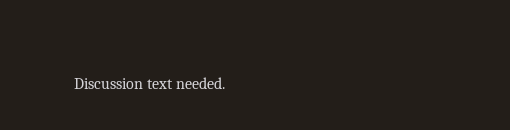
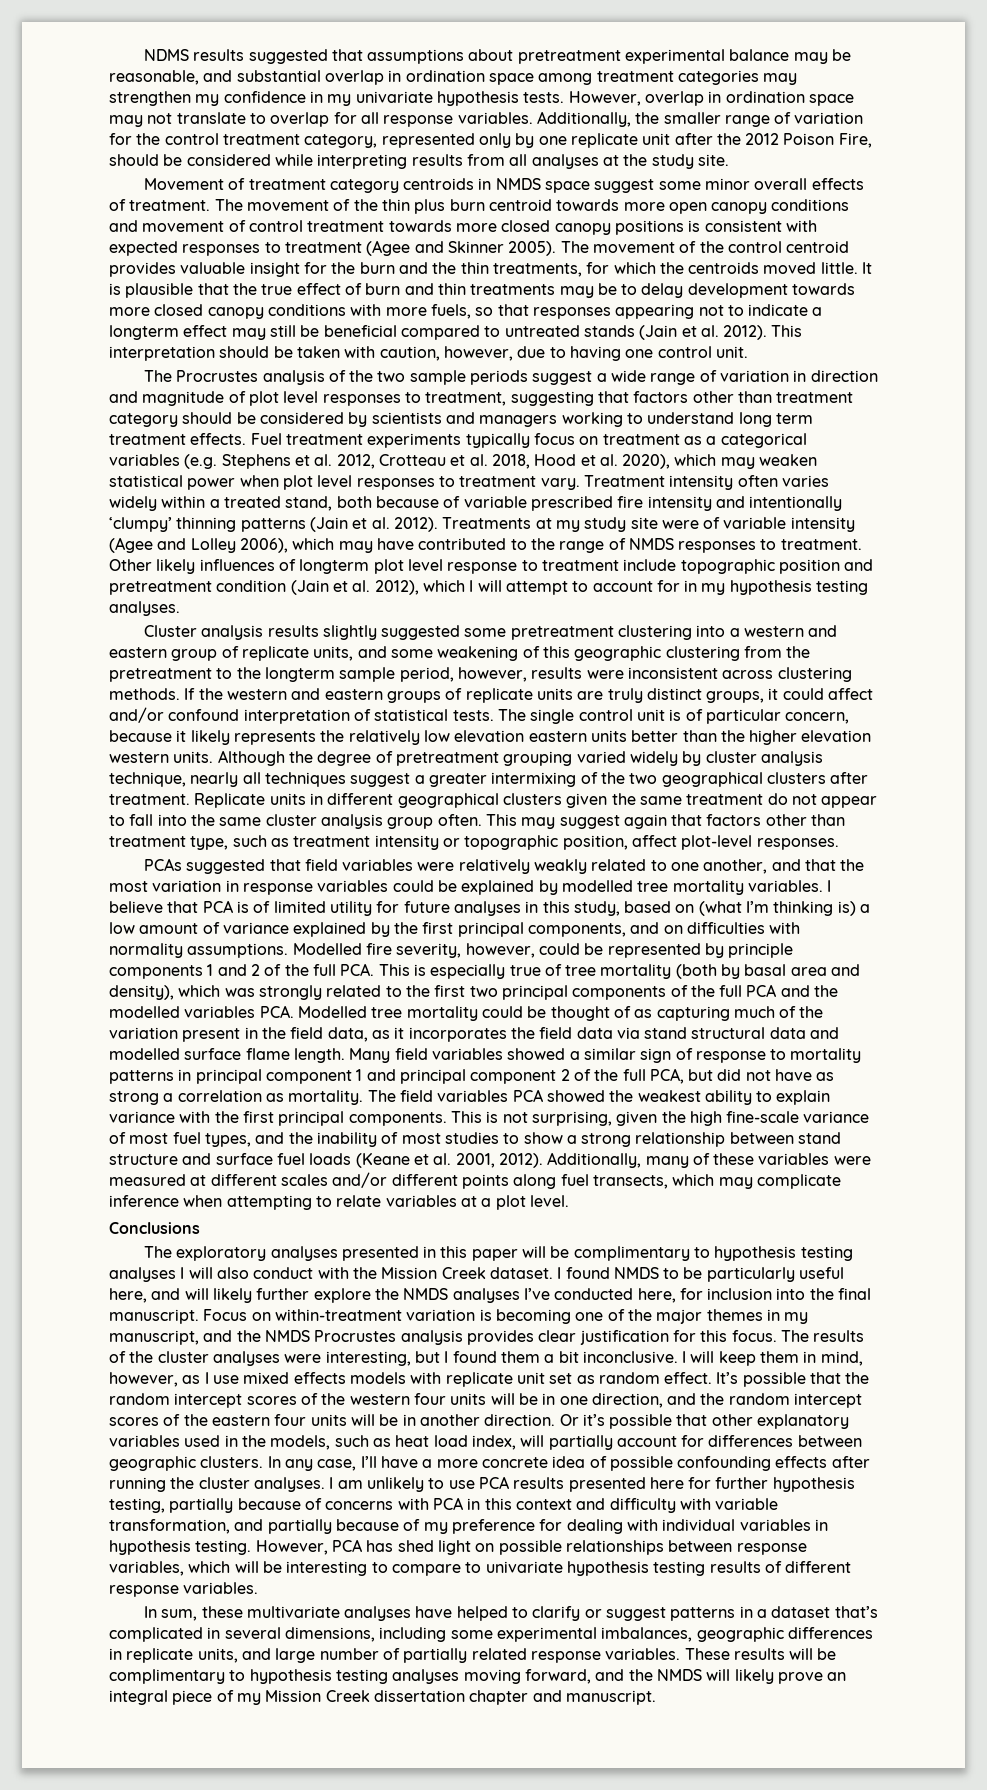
[74,77,226,89] Discussion text needed. -> [143,49,852,64] [109,70,798,85] [109,91,854,106] [109,111,864,127] [109,133,872,148] [109,154,729,169] [143,178,864,193] [109,199,850,214] [109,220,817,235] [109,240,850,256] [109,262,873,277] [109,283,856,298] [109,304,823,319] [109,325,803,340] [109,346,748,361] [143,370,878,385] [109,391,854,406] [109,412,813,427] [109,433,807,448] [109,454,818,469] [109,475,829,490] [109,496,843,511] [109,517,855,532] [109,537,862,553] [109,559,874,574] [109,580,869,595] [109,601,180,616] [143,625,838,640] [109,646,811,661] [109,667,852,682] [109,688,874,703] [109,707,850,724] [109,730,872,745] [109,750,823,766] [109,772,869,787] [109,793,878,808] [109,814,846,829] [109,835,839,850] [143,858,865,874] [109,880,832,895] [109,900,871,916] [109,922,801,937] [109,943,794,958] [109,963,861,979] [109,984,839,1000] [109,1005,824,1021] [109,1027,840,1042] [109,1048,862,1063] [109,1068,835,1084] [109,1089,831,1105] [109,1111,870,1126] [109,1132,842,1147] [109,1152,871,1168] [109,1172,841,1189] [109,1195,569,1210] [109,1222,200,1234] [143,1246,853,1261] [109,1267,845,1282] [109,1288,872,1303] [109,1309,809,1324] [109,1330,865,1345] [109,1351,863,1366] [109,1372,870,1387] [109,1393,863,1408] [109,1414,850,1429] [109,1435,862,1450] [109,1456,870,1471] [109,1476,855,1492] [109,1497,779,1513] [109,1519,828,1534] [109,1539,807,1555] [109,1561,852,1576] [109,1582,259,1597] [143,1606,878,1621] [109,1627,873,1642] [109,1648,837,1663] [109,1669,847,1684] [109,1690,656,1705] NDMS results suggested that assumptions about pretreatment experimental balance may be reasonable, and substantial overlap in ordination space among treatment categories may strengthen my confidence in my univariate hypothesis tests. However, overlap in ordination space may not translate to overlap for all response variables. Additionally, the smaller range of variation for the control treatment category, represented only by one replicate unit after the 2012 Poison Fire, should be considered while interpreting results from all analyses at the study site. // Movement of treatment category centroids in NMDS space suggest some minor overall effects of treatment. The movement of the thin plus burn centroid towards more open canopy conditions and movement of control treatment towards more closed canopy positions is consistent with expected responses to treatment (Agee and Skinner 2005). The movement of the control centroid provides valuable insight for the burn and the thin treatments, for which the centroids moved little. It is plausible that the true effect of burn and thin treatments may be to delay development towards more closed canopy conditions with more fuels, so that responses appearing not to indicate a longterm effect may still be beneficial compared to untreated stands (Jain et al. 2012). This interpretation should be taken with caution, however, due to having one control unit. // The Procrustes analysis of the two sample periods suggest a wide range of variation in direction and magnitude of plot level responses to treatment, suggesting that factors other than treatment category should be considered by scientists and managers working to understand long term treatment effects. Fuel treatment experiments typically focus on treatment as a categorical variables (e.g. Stephens et al. 2012, Crotteau et al. 2018, Hood et al. 2020), which may weaken statistical power when plot level responses to treatment vary. Treatment intensity often varies widely within a treated stand, both because of variable prescribed fire intensity and intentionally ‘clumpy’ thinning patterns (Jain et al. 2012). Treatments at my study site were of variable intensity (Agee and Lolley 2006), which may have contributed to the range of NMDS responses to treatment. Other likely influences of longterm plot level response to treatment include topographic position and pretreatment condition (Jain et al. 2012), which I will attempt to account for in my hypothesis testing analyses. // Cluster analysis results slightly suggested some pretreatment clustering into a western and eastern group of replicate units, and some weakening of this geographic clustering from the pretreatment to the longterm sample period, however, results were inconsistent across clustering methods. If the western and eastern groups of replicate units are truly distinct groups, it could affect and/or confound interpretation of statistical tests. The single control unit is of particular concern, because it likely represents the relatively low elevation eastern units better than the higher elevation western units. Although the degree of pretreatment grouping varied widely by cluster analysis technique, nearly all techniques suggest a greater intermixing of the two geographical clusters after treatment. Replicate units in different geographical clusters given the same treatment do not appear to fall into the same cluster analysis group often. This may suggest again that factors other than treatment type, such as treatment intensity or topographic position, affect plot-level responses. // PCAs suggested that field variables were relatively weakly related to one another, and that the most variation in response variables could be explained by modelled tree mortality variables. I believe that PCA is of limited utility for future analyses in this study, based on (what I’m thinking is) a low amount of variance explained by the first principal components, and on difficulties with normality assumptions. Modelled fire severity, however, could be represented by principle components 1 and 2 of the full PCA. This is especially true of tree mortality (both by basal area and density), which was strongly related to the first two principal components of the full PCA and the modelled variables PCA. Modelled tree mortality could be thought of as capturing much of the variation present in the field data, as it incorporates the field data via stand structural data and modelled surface flame length. Many field variables showed a similar sign of response to mortality patterns in principal component 1 and principal component 2 of the full PCA, but did not have as strong a correlation as mortality. The field variables PCA showed the weakest ability to explain variance with the first principal components. This is not surprising, given the high fine-scale variance of most fuel types, and the inability of most studies to show a strong relationship between stand structure and surface fuel loads (Keane et al. 2001, 2012). Additionally, many of these variables were measured at different scales and/or different points along fuel transects, which may complicate inference when attempting to relate variables at a plot level. // Conclusions // The exploratory analyses presented in this paper will be complimentary to hypothesis testing analyses I will also conduct with the Mission Creek dataset. I found NMDS to be particularly useful here, and will likely further explore the NMDS analyses I’ve conducted here, for inclusion into the final manuscript. Focus on within-treatment variation is becoming one of the major themes in my manuscript, and the NMDS Procrustes analysis provides clear justification for this focus. The results of the cluster analyses were interesting, but I found them a bit inconclusive. I will keep them in mind, however, as I use mixed effects models with replicate unit set as random effect. It’s possible that the random intercept scores of the western four units will be in one direction, and the random intercept scores of the eastern four units will be in another direction. Or it’s possible that other explanatory variables used in the models, such as heat load index, will partially account for differences between geographic clusters. In any case, I’ll have a more concrete idea of possible confounding effects after running the cluster analyses. I am unlikely to use PCA results presented here for further hypothesis testing, partially because of concerns with PCA in this context and difficulty with variable transformation, and partially because of my preference for dealing with individual variables in hypothesis testing. However, PCA has shed light on possible relationships between response variables, which will be interesting to compare to univariate hypothesis testing results of different response variables. // In sum, these multivariate analyses have helped to clarify or suggest patterns in a dataset that’s complicated in several dimensions, including some experimental imbalances, geographic differences in replicate units, and large number of partially related response variables. These results will be complimentary to hypothesis testing analyses moving forward, and the NMDS will likely prove an integral piece of my Mission Creek dissertation chapter and manuscript.

